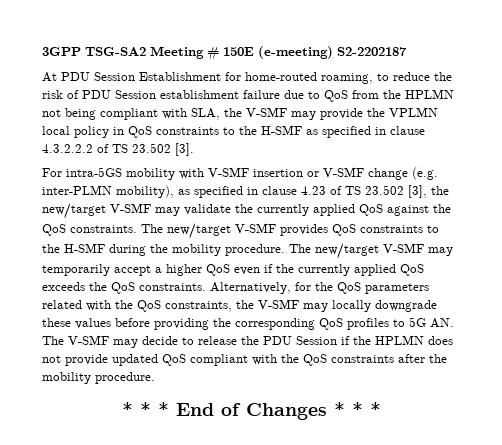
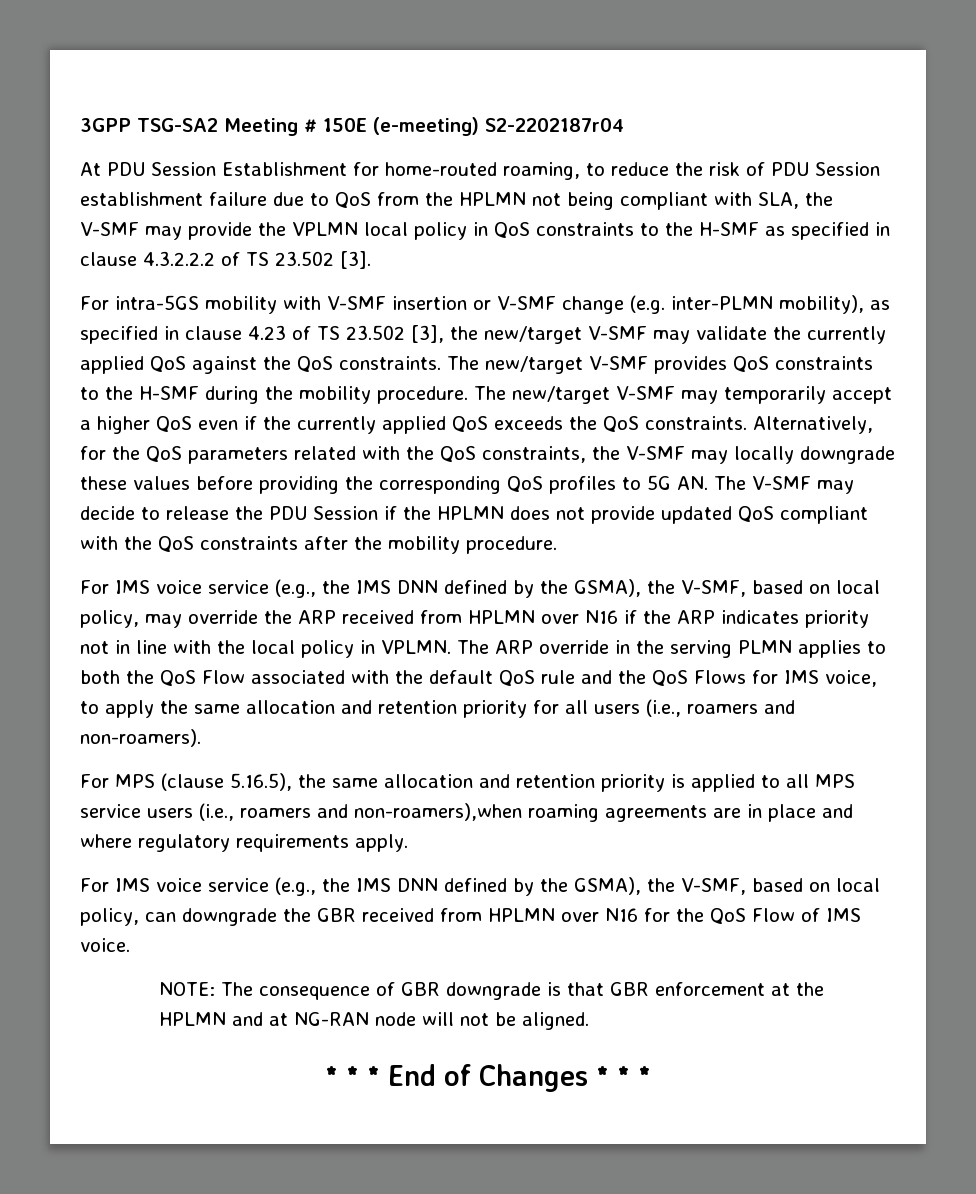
[337,47,407,56] S2-2202187 -> [485,118,624,132] S2-2202187r04
(155, 378) none -> [80,579,880,598] [80,610,869,628] [80,640,886,658] [80,670,877,687] [80,699,795,718] [80,729,201,747] [80,773,855,792] [80,803,853,822] [80,834,408,852] [80,877,880,896] [80,908,861,926] [80,938,130,952] [158,982,824,1000] [158,1012,589,1030] // For IMS voice service (e.g., the IMS DNN defined by the GSMA), the V-SMF, based on local policy, may override the ARP received from HPLMN over N16 if the ARP indicates priority not in line with the local policy in VPLMN. The ARP override in the serving PLMN applies to both the QoS Flow associated with the default QoS rule and the QoS Flows for IMS voice, to apply the same allocation and retention priority for all users (i.e., roamers and non-roamers). // For MPS (clause 5.16.5), the same allocation and retention priority is applied to all MPS service users (i.e., roamers and non-roamers),when roaming agreements are in place and where regulatory requirements apply. // For IMS voice service (e.g., the IMS DNN defined by the GSMA), the V-SMF, based on local policy, can downgrade the GBR received from HPLMN over N16 for the QoS Flow of IMS voice. // NOTE: The consequence of GBR downgrade is that GBR enforcement at the HPLMN and at NG-RAN node will not be aligned.

